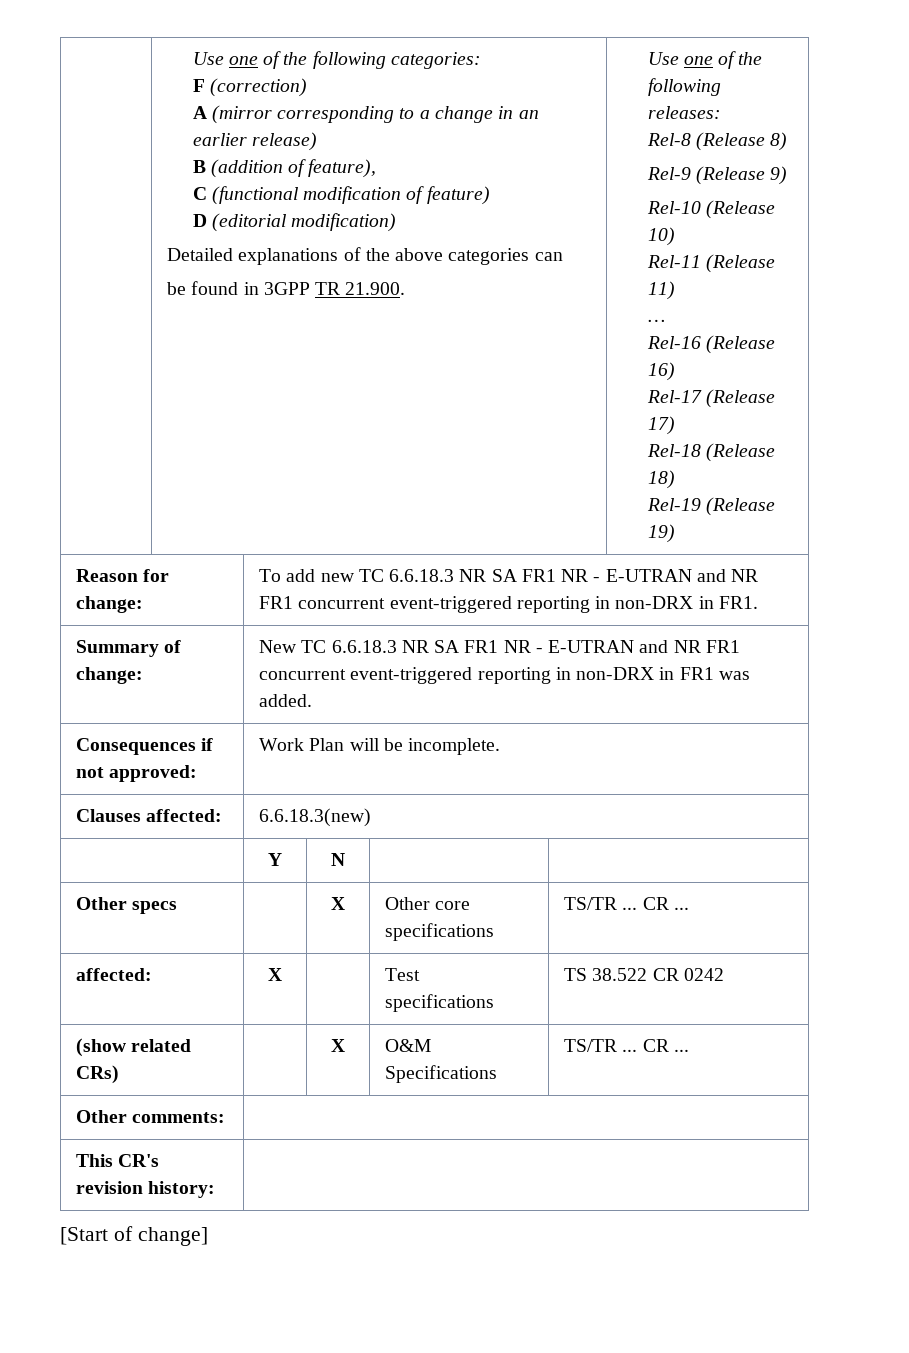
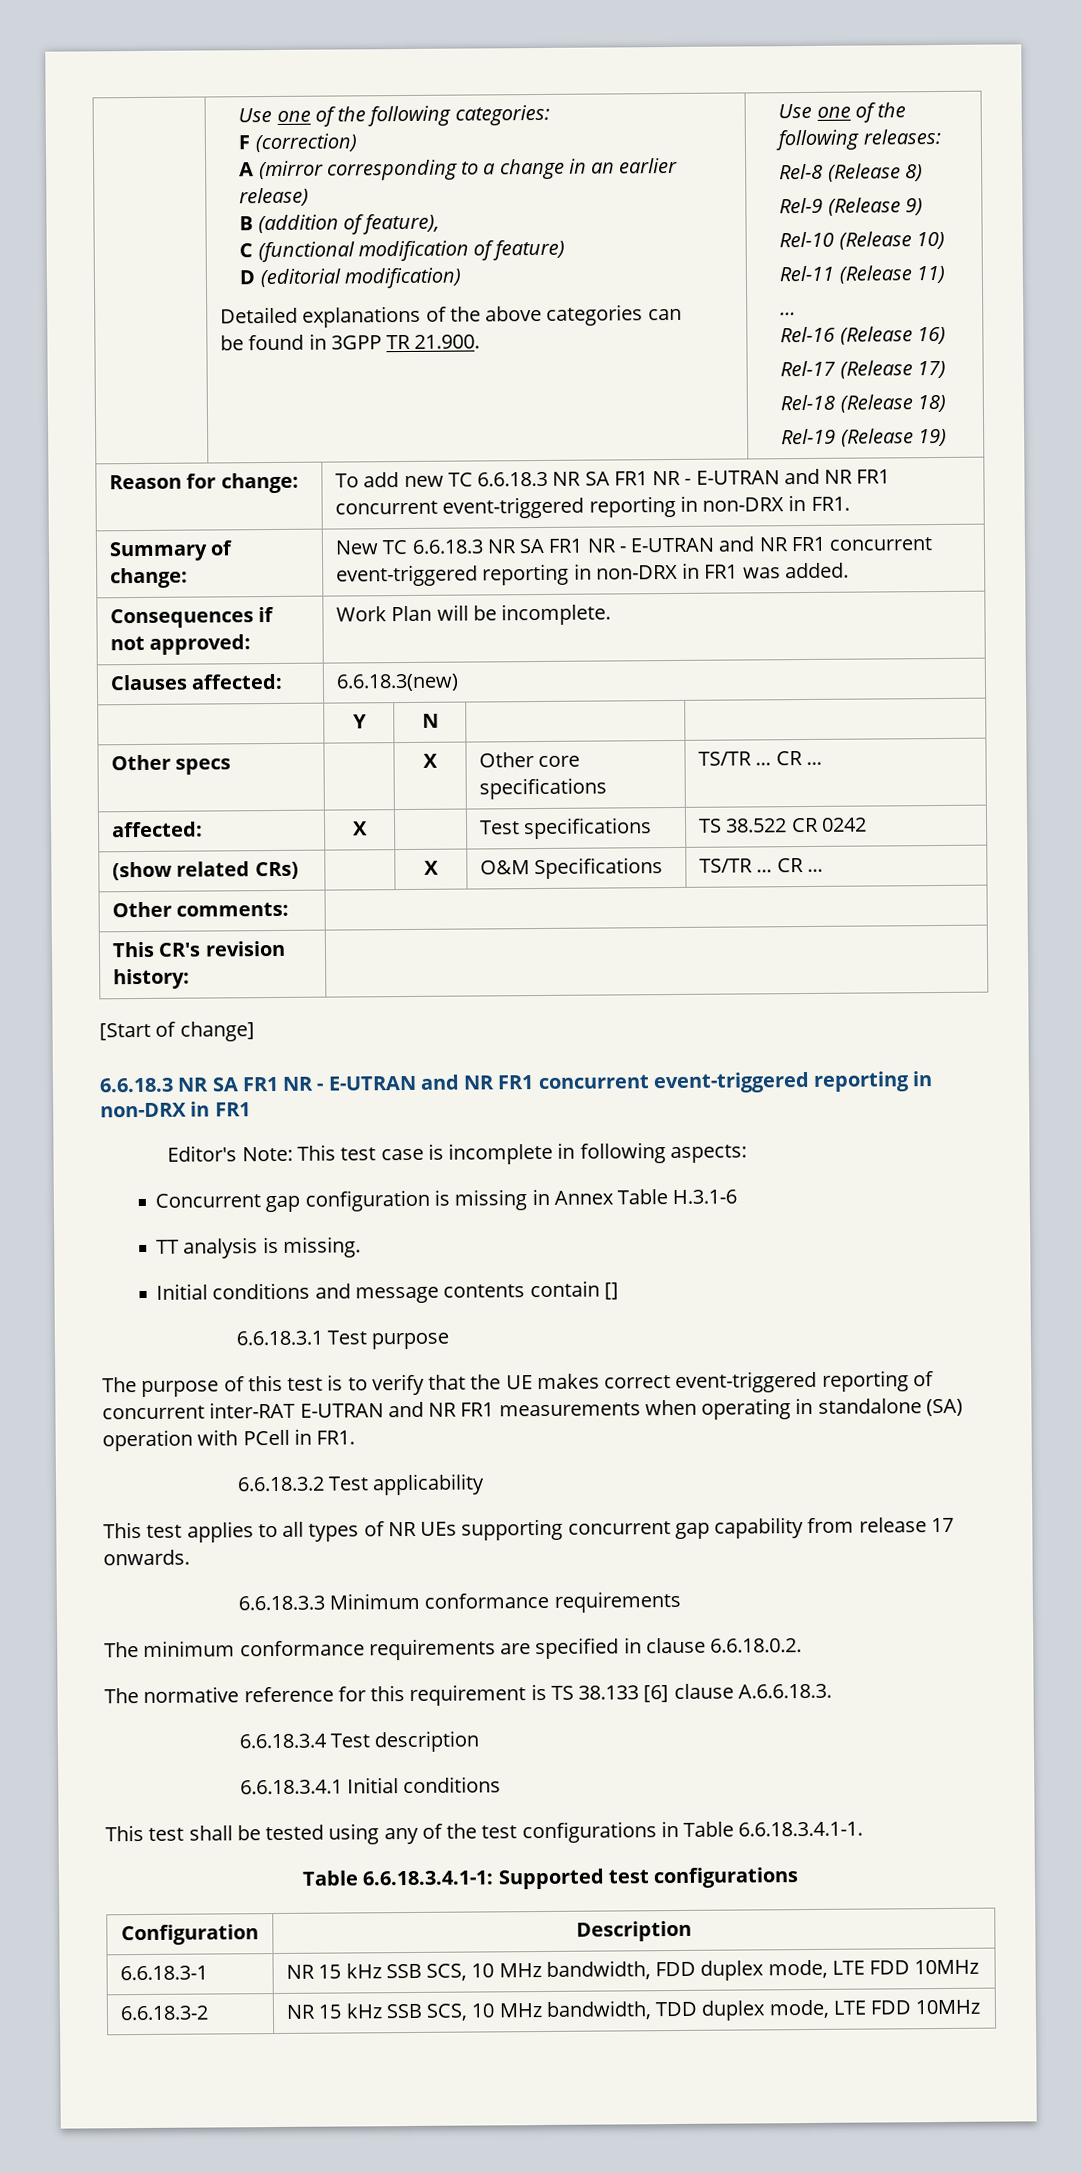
(208, 1236) none -> [99,1071,934,1094] [100,1101,251,1118] [167,1142,747,1165] [155,1188,738,1213] [156,1236,361,1259] [156,1280,619,1304] [235,1330,450,1350] [102,1370,934,1398] [102,1397,963,1420] [102,1428,356,1452] [236,1473,486,1496] [103,1517,954,1543] [103,1549,190,1566] [237,1590,681,1613] [104,1637,803,1661] [104,1683,832,1707] [238,1730,480,1753] [239,1776,502,1795] [105,1820,864,1845] [301,1867,800,1890] [121,1924,259,1946] [576,1920,692,1942] [120,1965,209,1981] [286,1959,980,1981] [120,2005,209,2021] [286,1999,981,2021] // 6.6.18.3 NR SA FR1 NR - E-UTRAN and NR FR1 concurrent event-triggered reporting in non-DRX in FR1 // Editor's Note: This test case is incomplete in following aspects: // Concurrent gap configuration is missing in Annex Table H.3.1-6 // TT analysis is missing. // Initial conditions and message contents contain [] // 6.6.18.3.1 Test purpose // The purpose of this test is to verify that the UE makes correct event-triggered reporting of concurrent inter-RAT E-UTRAN and NR FR1 measurements when operating in standalone (SA) operation with PCell in FR1. // 6.6.18.3.2 Test applicability // This test applies to all types of NR UEs supporting concurrent gap capability from release 17 onwards. // 6.6.18.3.3 Minimum conformance requirements // The minimum conformance requirements are specified in clause 6.6.18.0.2. // The normative reference for this requirement is TS 38.133 [6] clause A.6.6.18.3. // 6.6.18.3.4 Test description // 6.6.18.3.4.1 Initial conditions // This test shall be tested using any of the test configurations in Table 6.6.18.3.4.1-1. // Table 6.6.18.3.4.1-1: Supported test configurations // Configuration | Description // 6.6.18.3-1 | NR 15 kHz SSB SCS, 10 MHz bandwidth, FDD duplex mode, LTE FDD 10MHz // 6.6.18.3-2 | NR 15 kHz SSB SCS, 10 MHz bandwidth, TDD duplex mode, LTE FDD 10MHz

